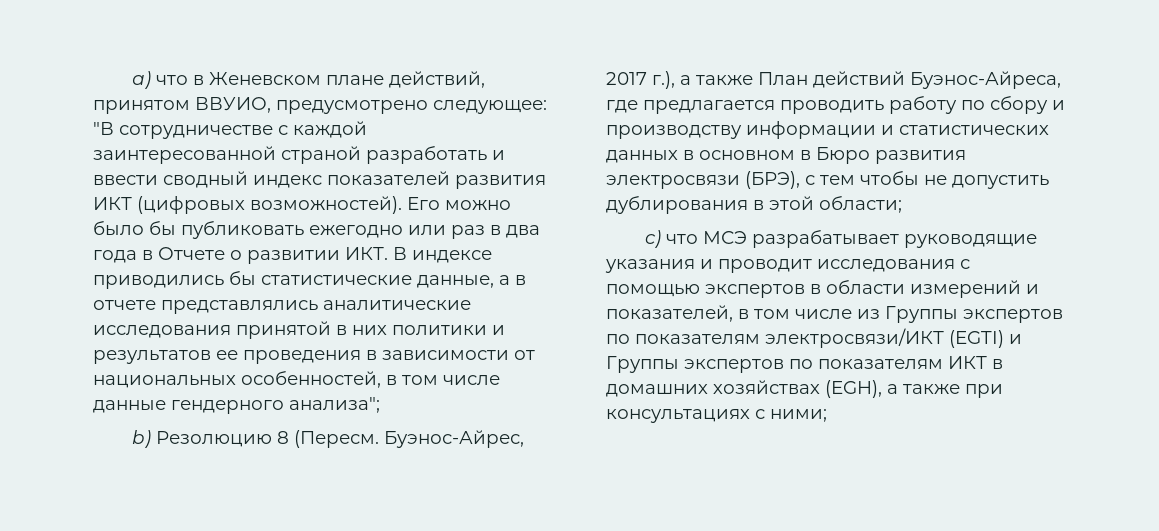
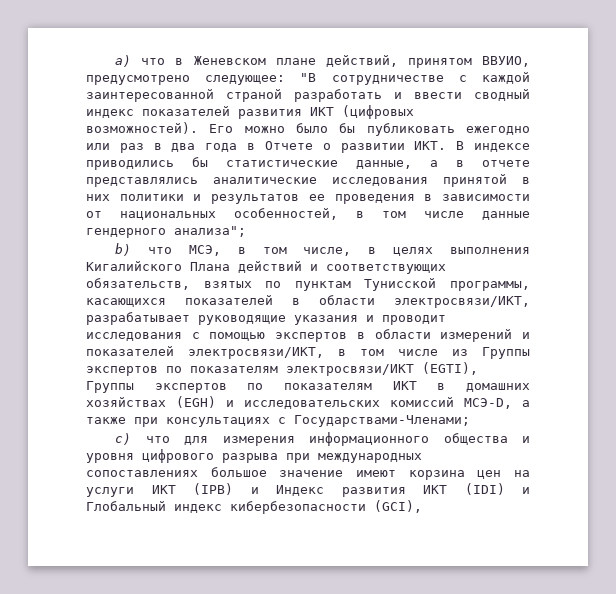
[155,430,524,448] [606,71,1061,89] [606,96,1065,114] [606,121,1049,139] [606,147,966,164] [606,171,1049,189] [606,196,902,214] [644,230,747,248] Резолюцию 8 (Пересм. Буэнос-Айрес, 2017 г.), а также План действий Буэнос-Айреса, где предлагается проводить работу по сбору и производству информации и статистических данных в основном в Бюро развития электросвязи (БРЭ), с тем чтобы не допустить дублирования в этой области; // c) что МСЭ -> [148,245,530,256] [86,261,446,274] [86,278,530,291] [86,295,530,308] что МСЭ, в том числе, в целях выполнения Кигалийского Плана действий и соответствующих обязательств, взятых по пунктам Тунисской программы, касающихся показателей в области электросвязи/ИКТ,
[606,305,733,322] показателей, -> [86,346,324,359] показателей электросвязи/ИКТ,
[949,330,1022,348] (EGTI) и -> [422,362,478,375] (EGTI),
[825,380,882,398] (EGH), -> [176,396,512,409] (EGH) и исследовательских комиссий МСЭ-D,
[770,409,827,422] ними; -> [294,415,470,427] [115,432,530,446] [86,449,422,463] [86,467,531,480] [86,483,530,497] [86,500,422,514] Государствами-Членами; // c) что для измерения информационного общества и уровня цифрового разрыва при международных сопоставлениях большое значение имеют корзина цен на услуги ИКТ (IPB) и Индекс развития ИКТ (IDI) и Глобальный индекс кибербезопасности (GCI),

